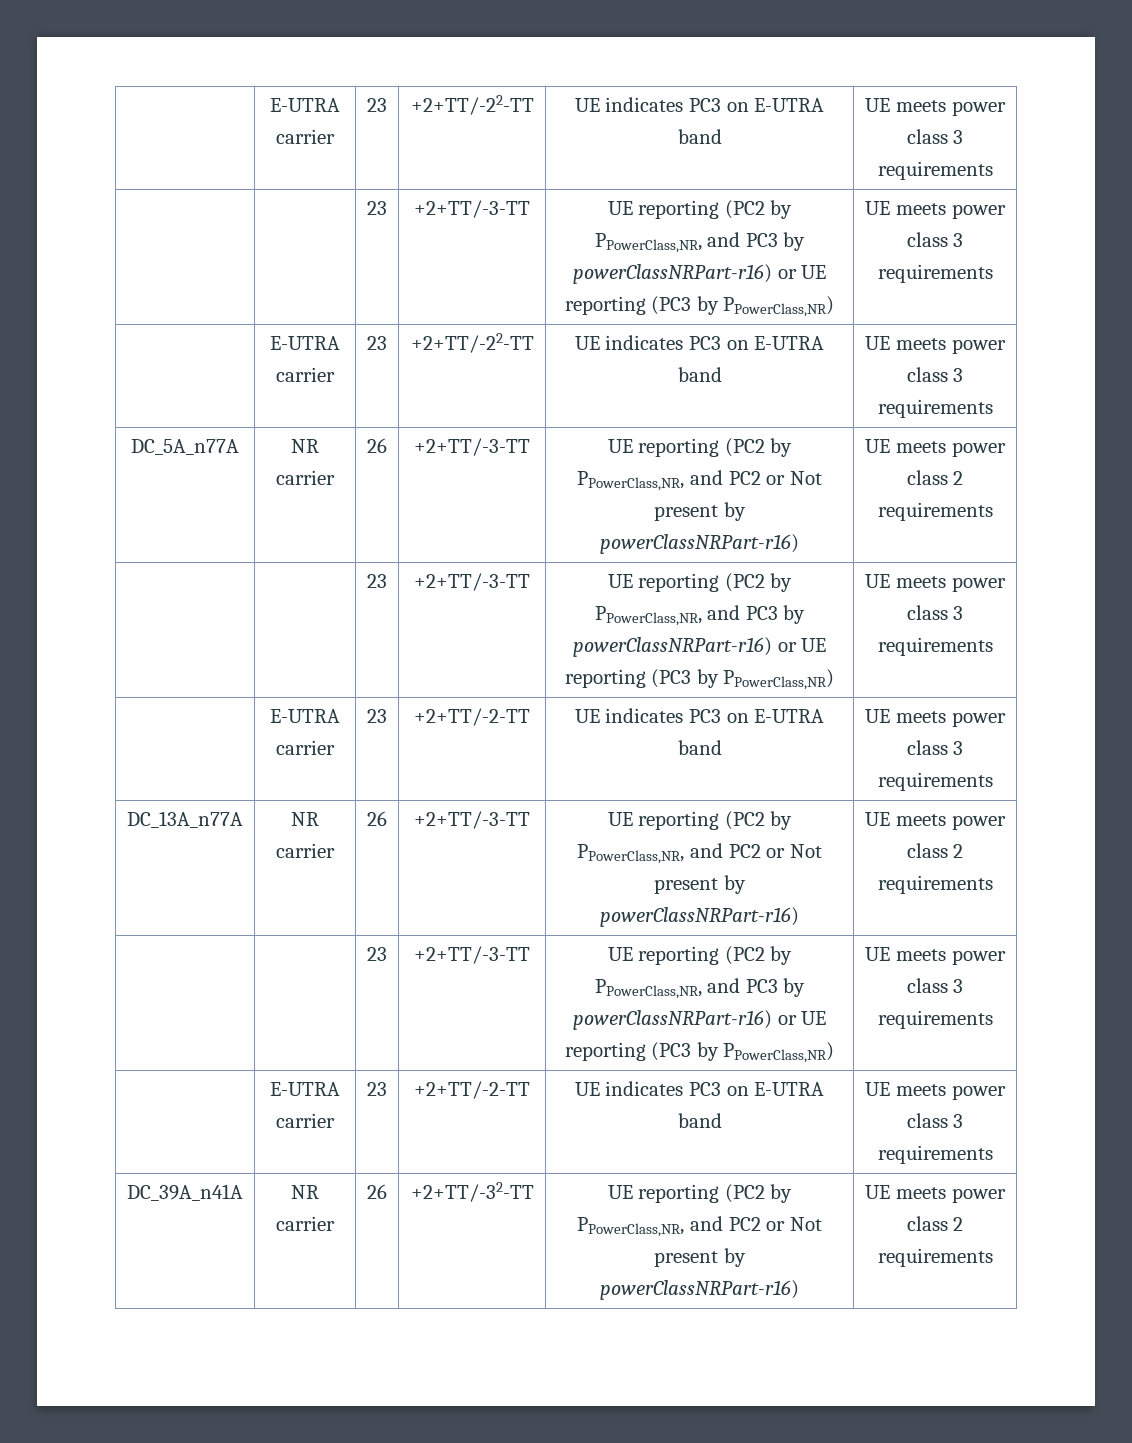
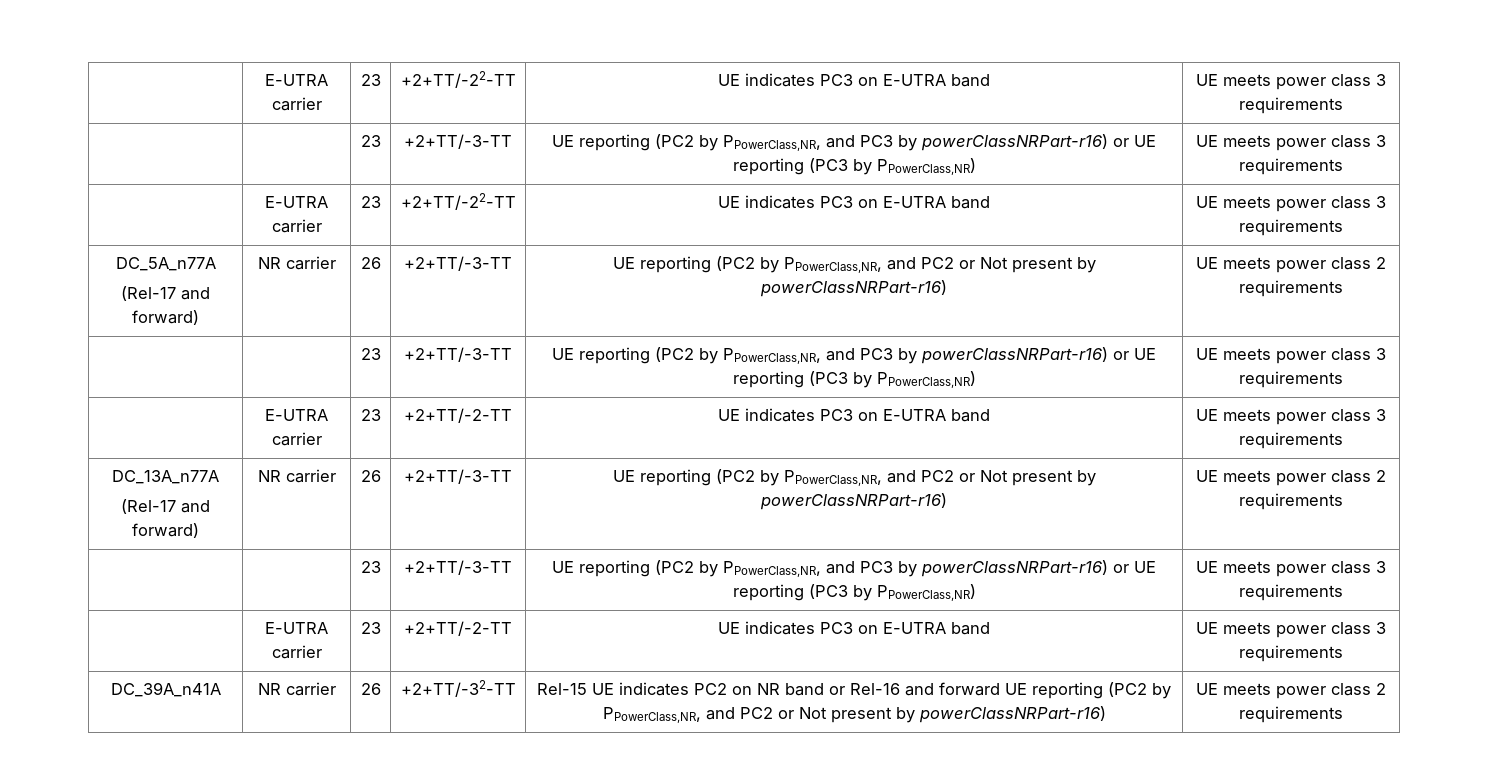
(239, 447) none -> [121,286,210,301] [132,310,199,325] // (Rel-17 and forward)
(243, 819) none -> [121,499,210,514] [132,523,199,538] // (Rel-17 and forward)
(534, 1192) none -> [537,682,1000,696] Rel-15 UE indicates PC2 on NR band or Rel-16 and forward

